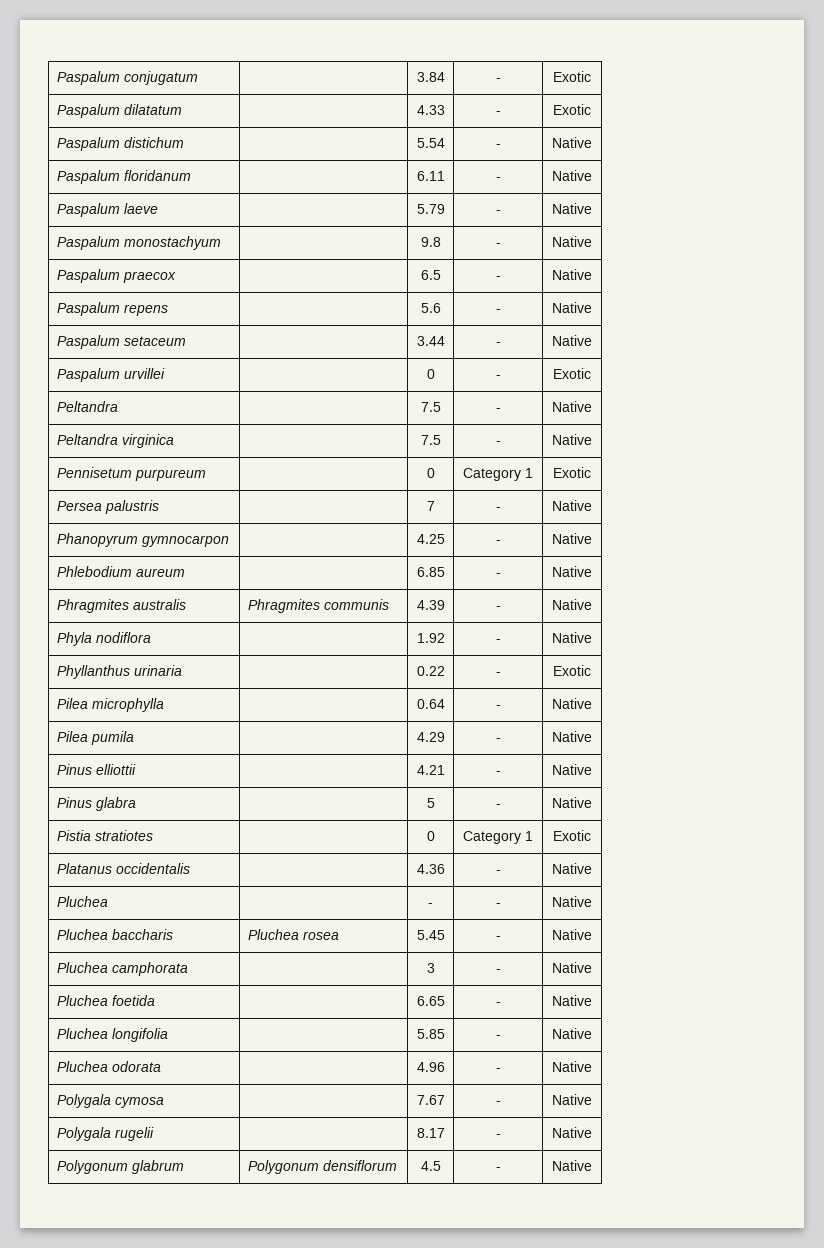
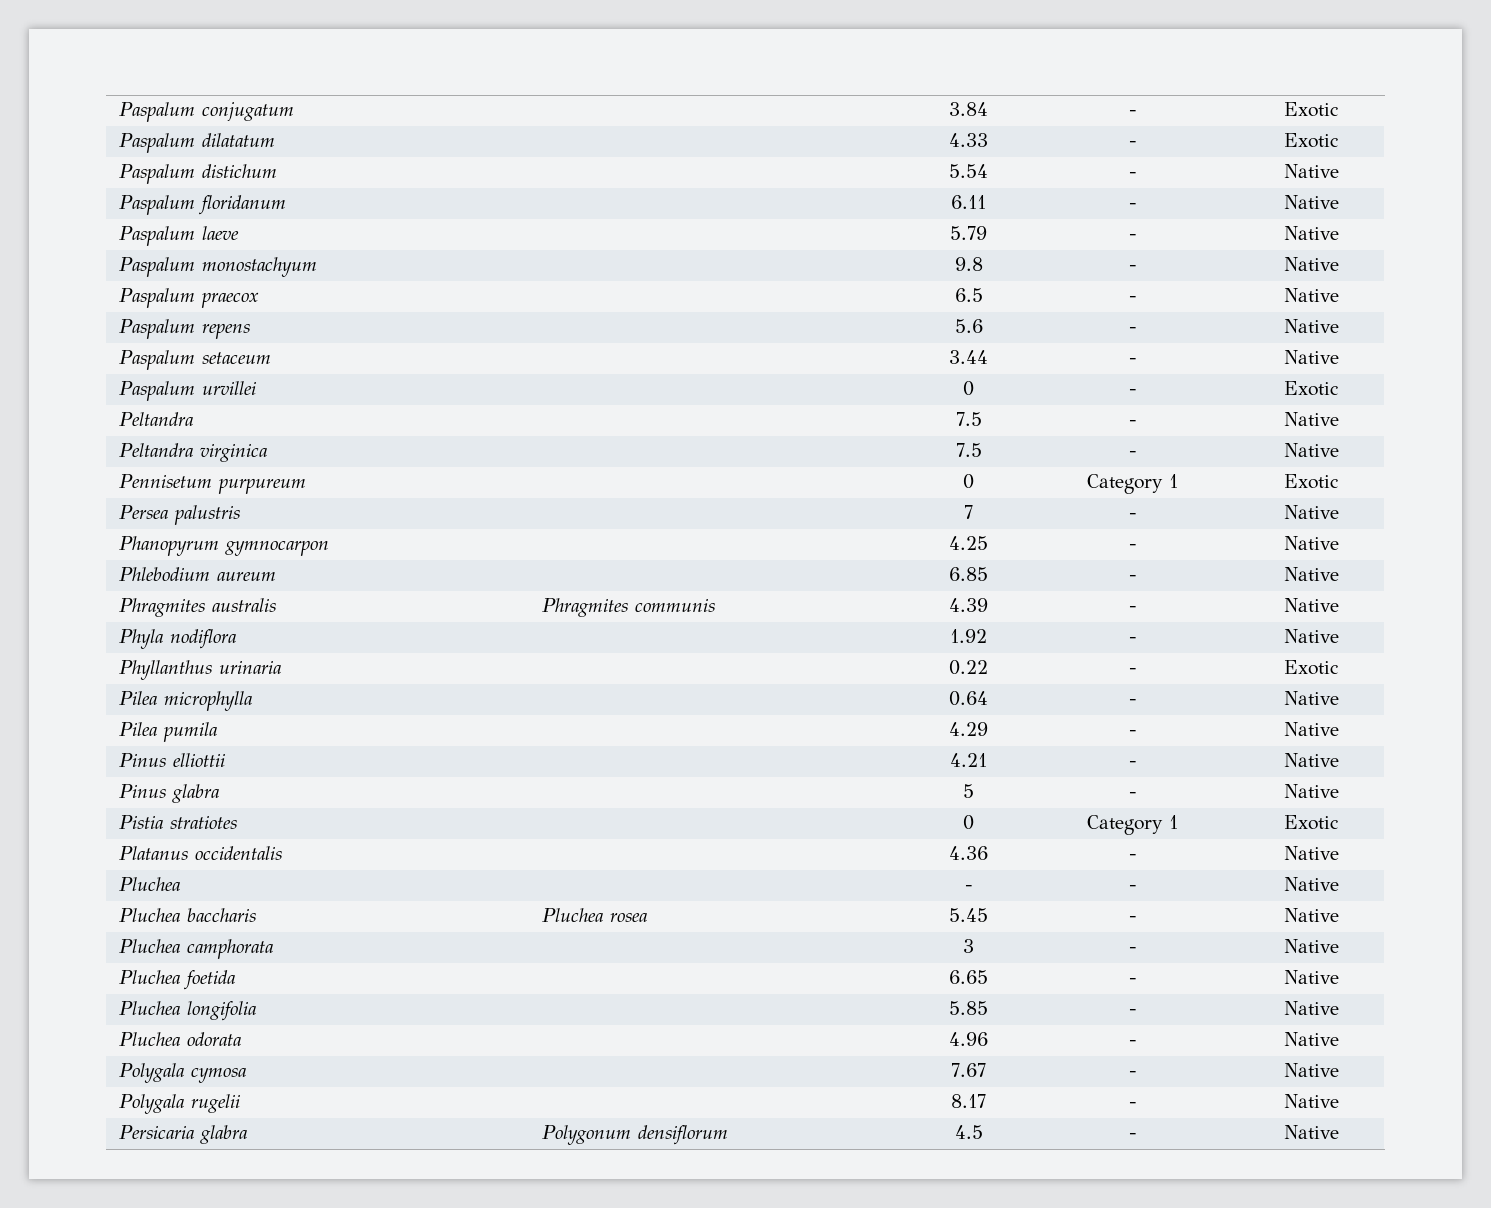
[56,1160,184,1174] Polygonum glabrum -> [118,1125,247,1144] Persicaria glabra

